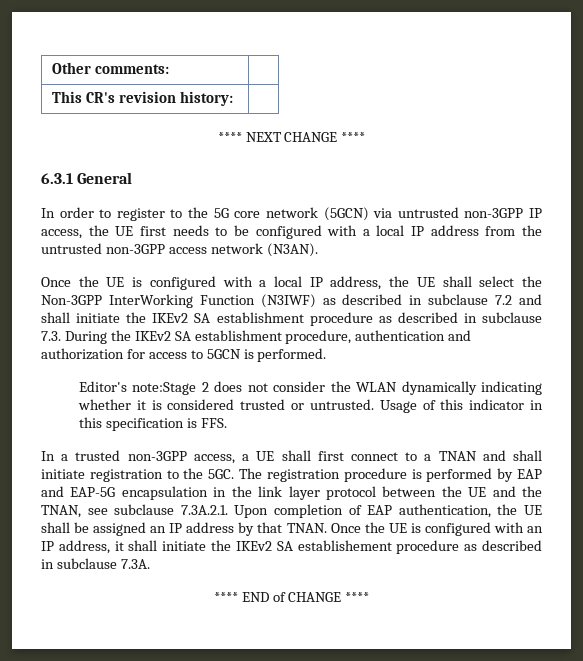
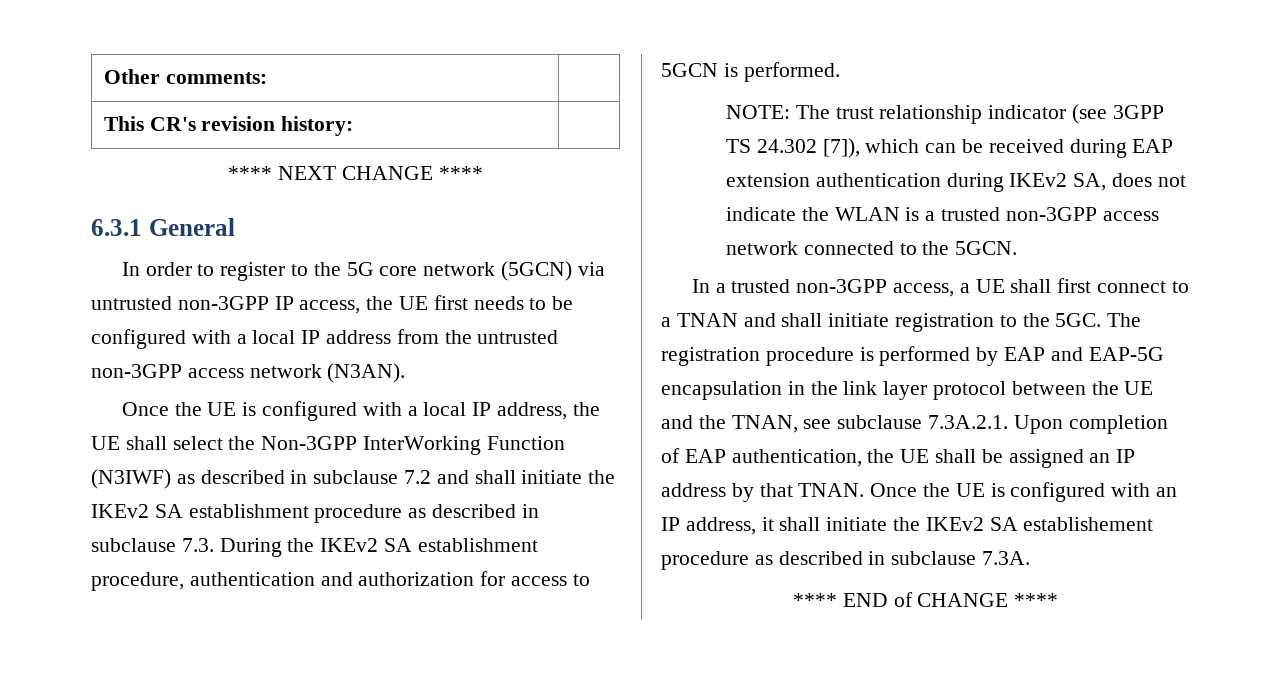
[78,381,209,395] Editor's note:Stage 2 -> [726,104,1164,124] [726,138,1174,158] [726,173,1107,192] NOTE: The trust relationship indicator (see 3GPP TS 24.302 [7]), which can be received during EAP extension authentication during IKEv2 SA,
[273,381,326,392] consider -> [726,207,797,221] indicate
[401,381,542,395] [77,399,544,413] [78,417,227,431] dynamically indicating whether it is considered trusted or untrusted. Usage of this indicator in this specification is FFS. -> [905,207,1159,221] [726,241,1018,255] is a trusted non-3GPP access network connected to the 5GCN.

